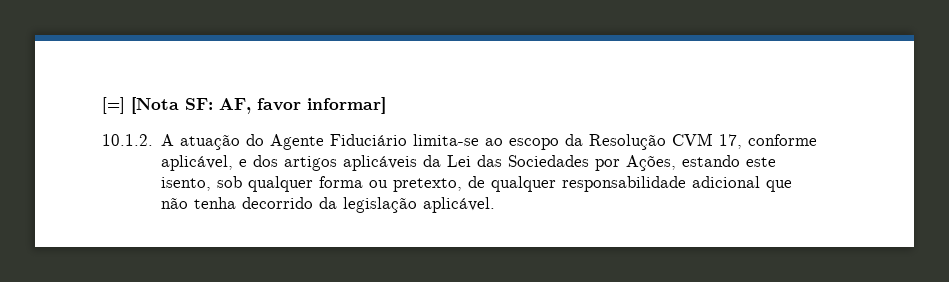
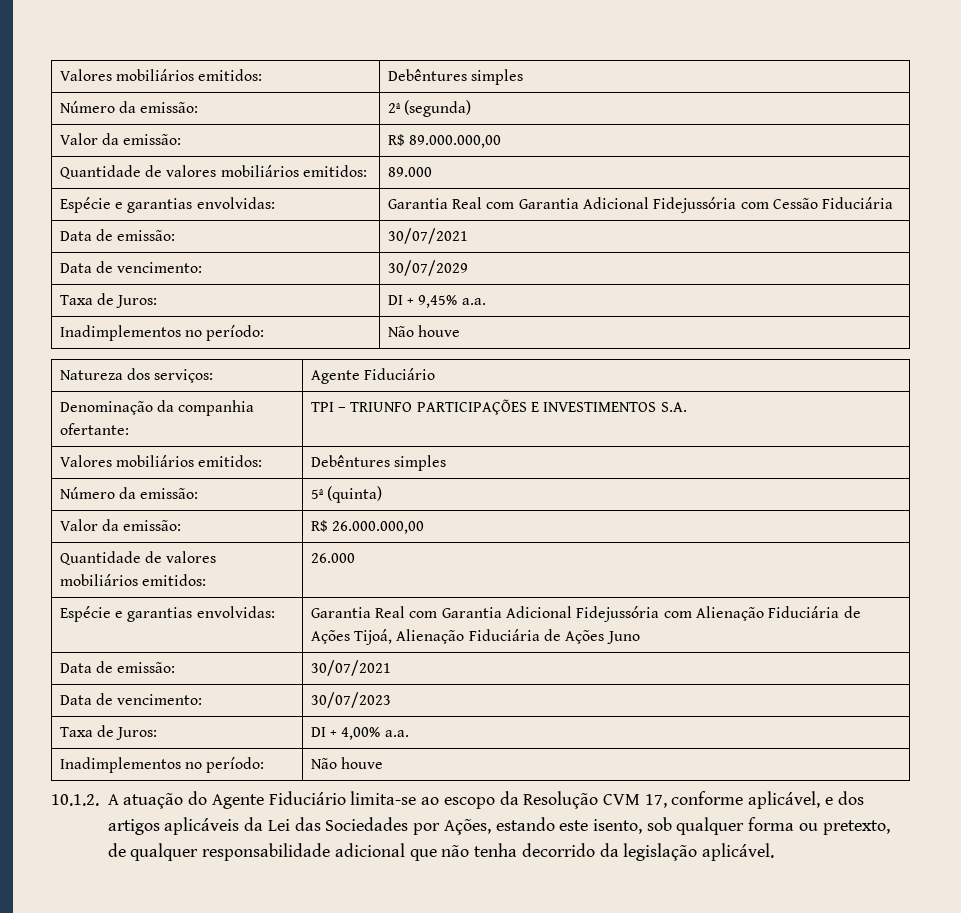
[102,97,386,114] [=] [Nota SF: AF, favor informar] -> [59,69,263,81] [387,69,523,85] [59,101,199,113] [387,100,471,117] [59,133,182,145] [387,134,501,148] [59,165,367,179] [387,167,432,177] [59,197,275,213] [387,197,894,213] [59,229,176,241] [387,228,468,244] [59,261,203,273] [387,260,468,276] [59,293,158,308] [387,295,486,308] [59,325,265,341] [387,325,460,337] [59,368,214,383] [310,368,435,384] [59,400,255,416] [59,423,129,435] [310,399,687,415] [59,455,263,467] [310,455,446,471] [59,487,199,499] [310,486,382,503] [59,519,182,531] [310,520,424,534] [59,551,217,565] [59,574,206,586] [310,553,355,563] [59,606,275,622] [310,606,861,622] [310,629,640,645] [59,661,176,673] [310,660,391,676] [59,693,203,705] [310,692,391,708] [59,725,158,740] [310,727,409,740] [59,757,265,773] [310,757,383,769] Valores mobiliários emitidos: | Debêntures simples // Número da emissão: | 2ª (segunda) // Valor da emissão: | R$ 89.000.000,00 // Quantidade de valores mobiliários emitidos: | 89.000 // Espécie e garantias envolvidas: | Garantia Real com Garantia Adicional Fidejussória com Cessão Fiduciária // Data de emissão: | 30/07/2021 // Data de vencimento: | 30/07/2029 // Taxa de Juros: | DI + 9,45% a.a. // Inadimplementos no período: | Não houve // Natureza dos serviços: | Agente Fiduciário // Denominação da companhia ofertante: | TPI – TRIUNFO PARTICIPAÇÕES E INVESTIMENTOS S.A. // Valores mobiliários emitidos: | Debêntures simples // Número da emissão: | 5ª (quinta) // Valor da emissão: | R$ 26.000.000,00 // Quantidade de valores mobiliários emitidos: | 26.000 // Espécie e garantias envolvidas: | Garantia Real com Garantia Adicional Fidejussória com Alienação Fiduciária de Ações Tijoá, Alienação Fiduciária de Ações Juno // Data de emissão: | 30/07/2021 // Data de vencimento: | 30/07/2023 // Taxa de Juros: | DI + 4,00% a.a. // Inadimplementos no período: | Não houve

